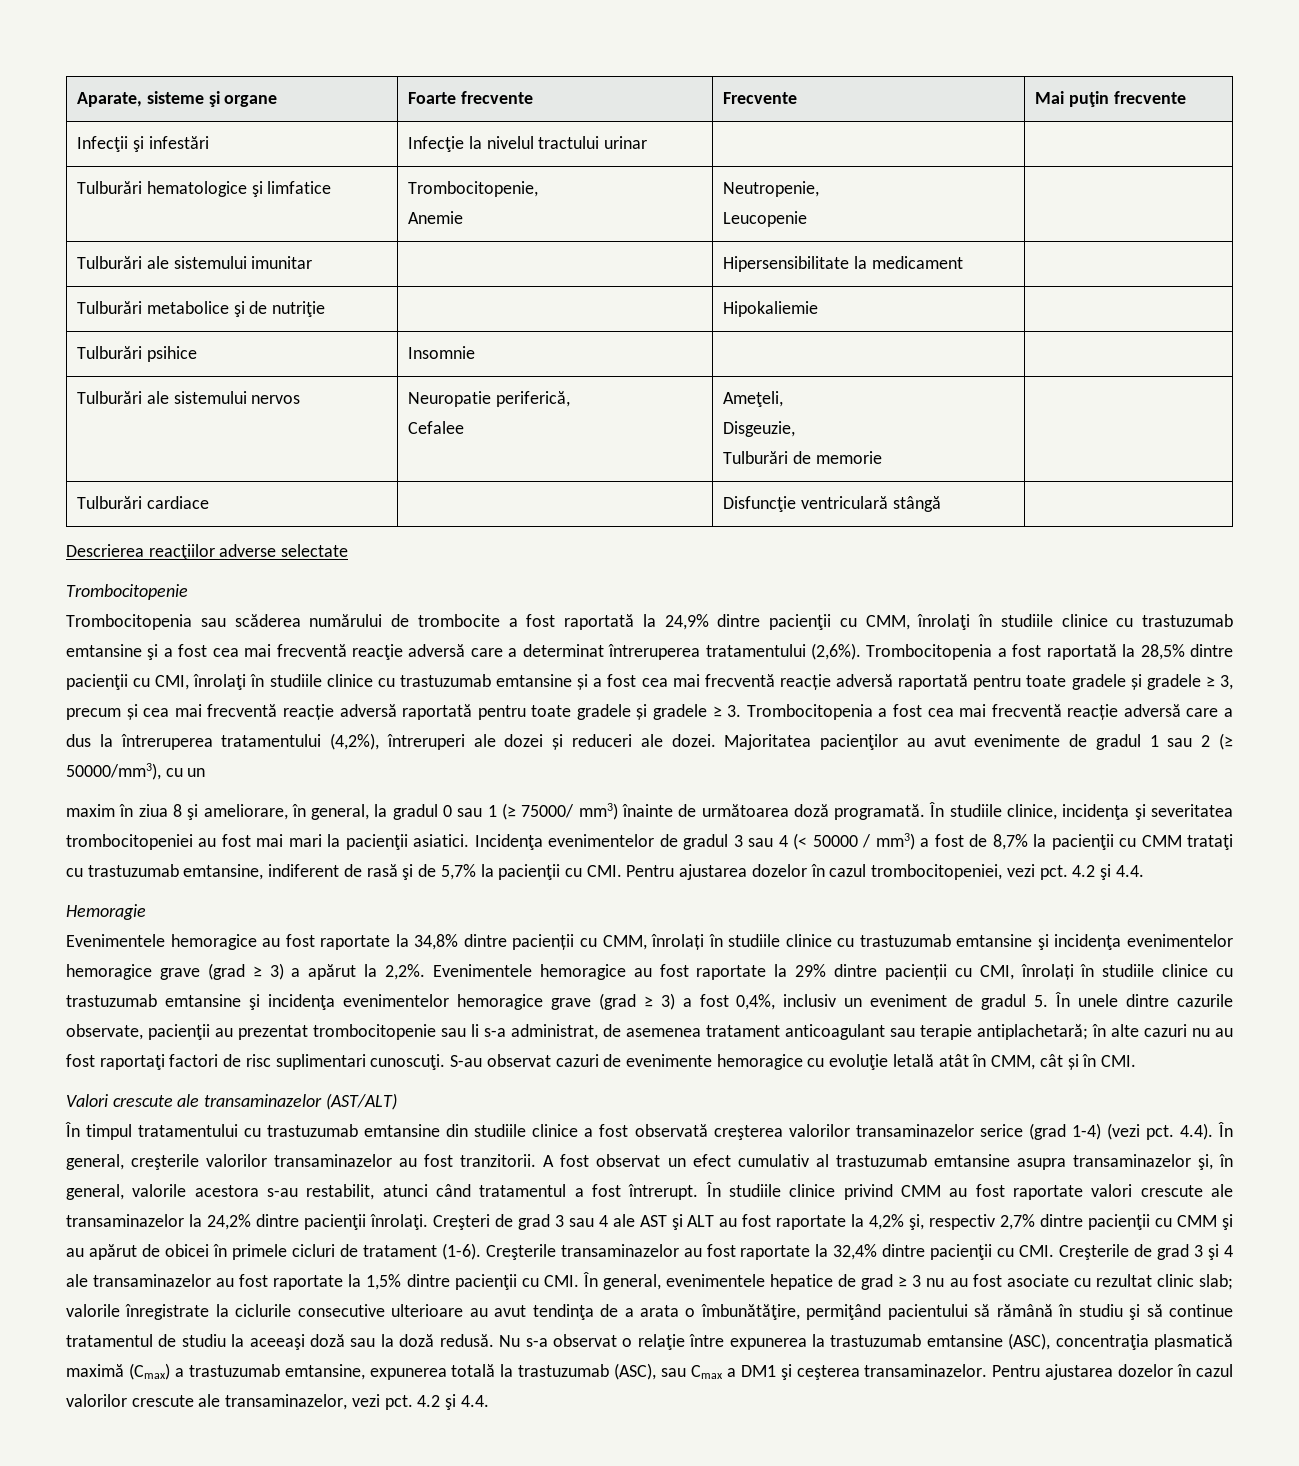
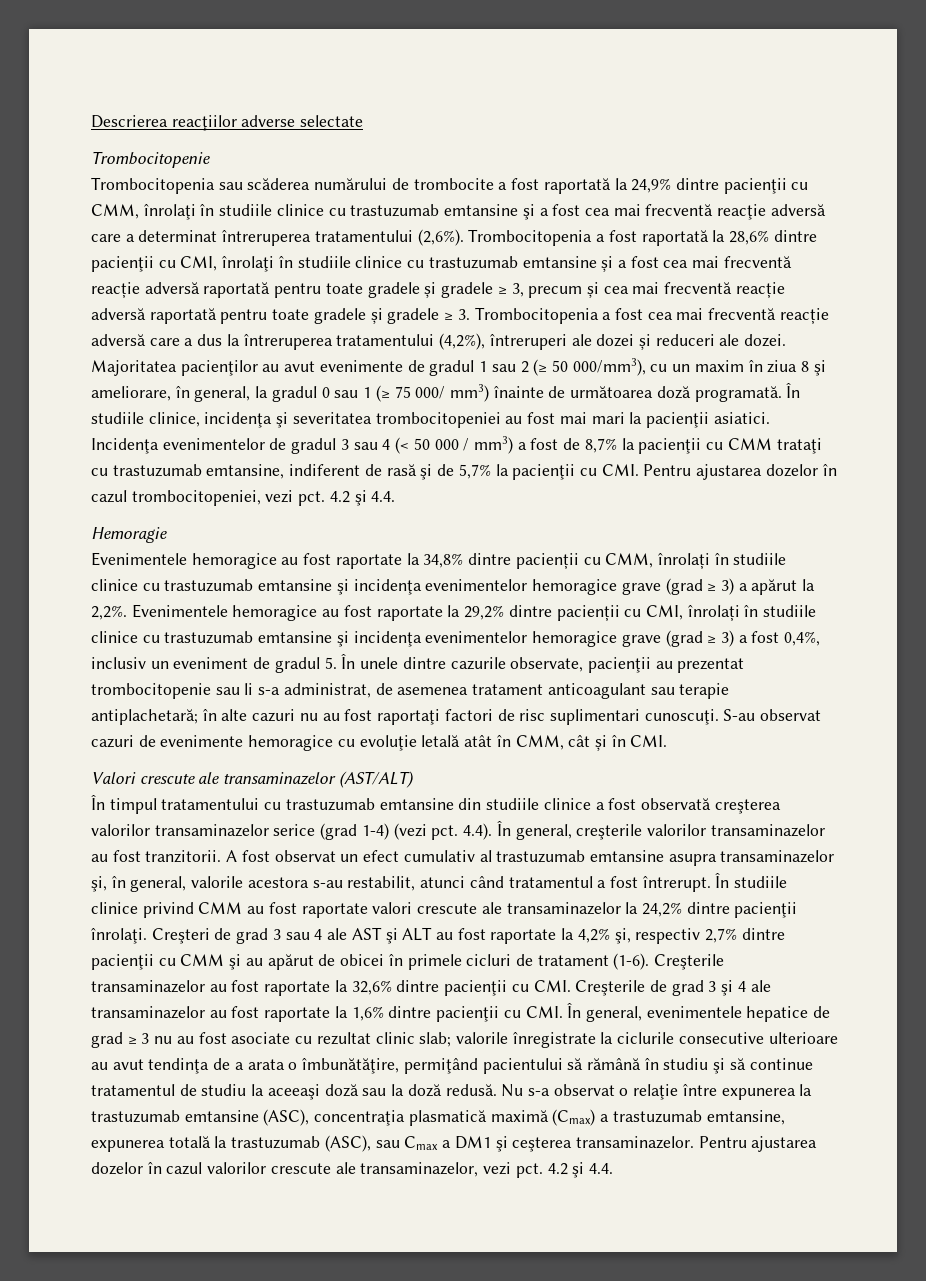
[77,91,278,107] [408,91,533,104] [723,92,798,104] [1035,91,1186,107] [77,136,209,152] [408,136,648,152] [77,181,332,197] [408,181,539,197] [408,211,464,224] [723,181,820,197] [723,211,808,227] [77,256,313,269] [723,256,963,272] [77,301,326,317] [723,301,819,317] [77,346,197,362] [408,346,476,359] [77,391,301,404] [408,391,570,407] [408,421,465,434] [723,391,784,407] [723,421,796,437] [723,451,882,464] [77,496,209,509] [723,496,941,512] Aparate, sisteme şi organe | Foarte frecvente | Frecvente | Mai puţin frecvente // Infecţii şi infestări | Infecţie la nivelul tractului urinar | | // Tulburări hematologice şi limfatice | Trombocitopenie, // Anemie | Neutropenie, // Leucopenie | // Tulburări ale sistemului imunitar | | Hipersensibilitate la medicament | // Tulburări metabolice şi de nutriţie | | Hipokaliemie | // Tulburări psihice | Insomnie | | // Tulburări ale sistemului nervos | Neuropatie periferică, // Cefalee | Ameţeli, // Disgeuzie, // Tulburări de memorie | // Tulburări cardiace | | Disfuncţie ventriculară stângă | // -> (91, 121) none
[1140,644,1185,660] 28,5% -> [728,230,769,245] 28,6%
[66,763,161,780] 50000/mm3), -> [551,358,646,376] 50 000/mm3),
(206, 772) // -> (691, 368) none
[521,804,575,818] 75000/ -> [394,386,446,399] 75 000/
[812,835,858,847] 50000 -> [413,438,459,450] 50 000
[795,964,827,977] 29% -> [464,605,505,620] 29,2%
[833,1244,878,1260] 32,4% -> [351,980,392,995] 32,6%
[366,1274,402,1290] 1,5% -> [351,1006,384,1021] 1,6%

